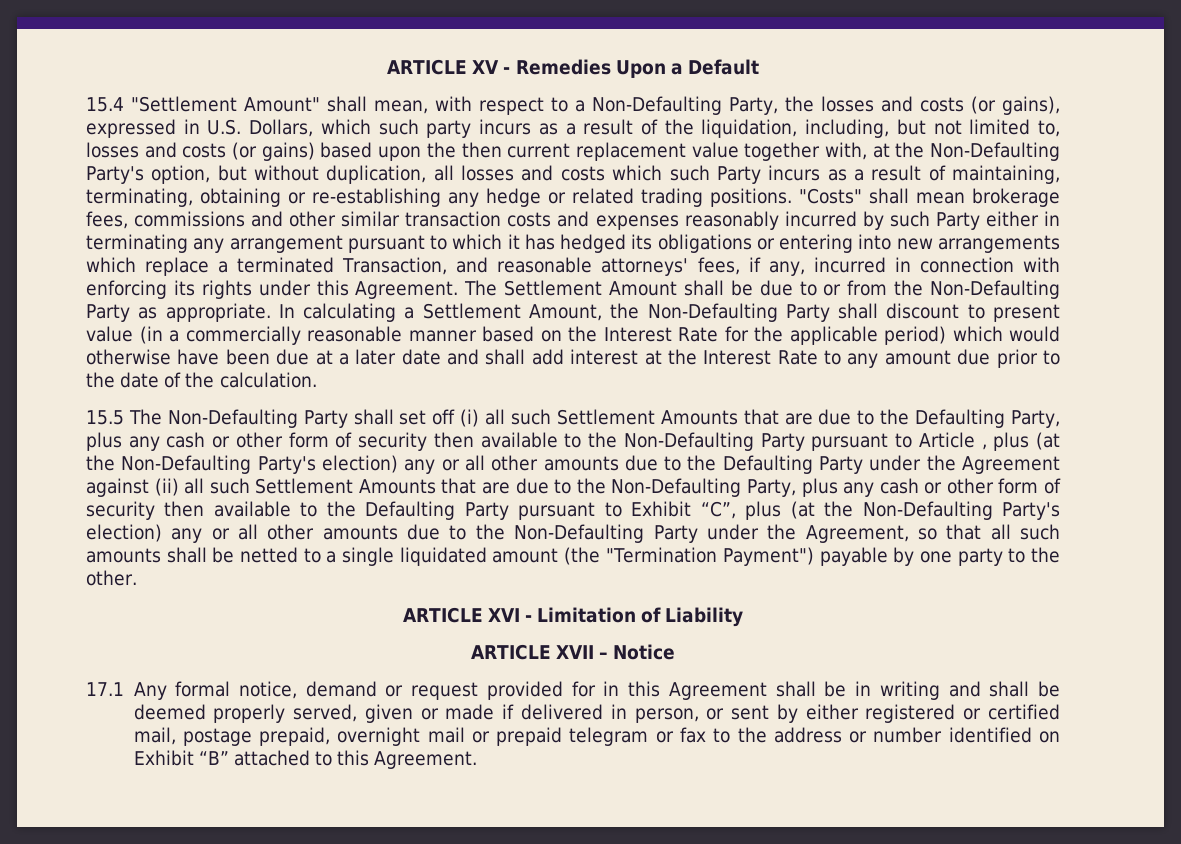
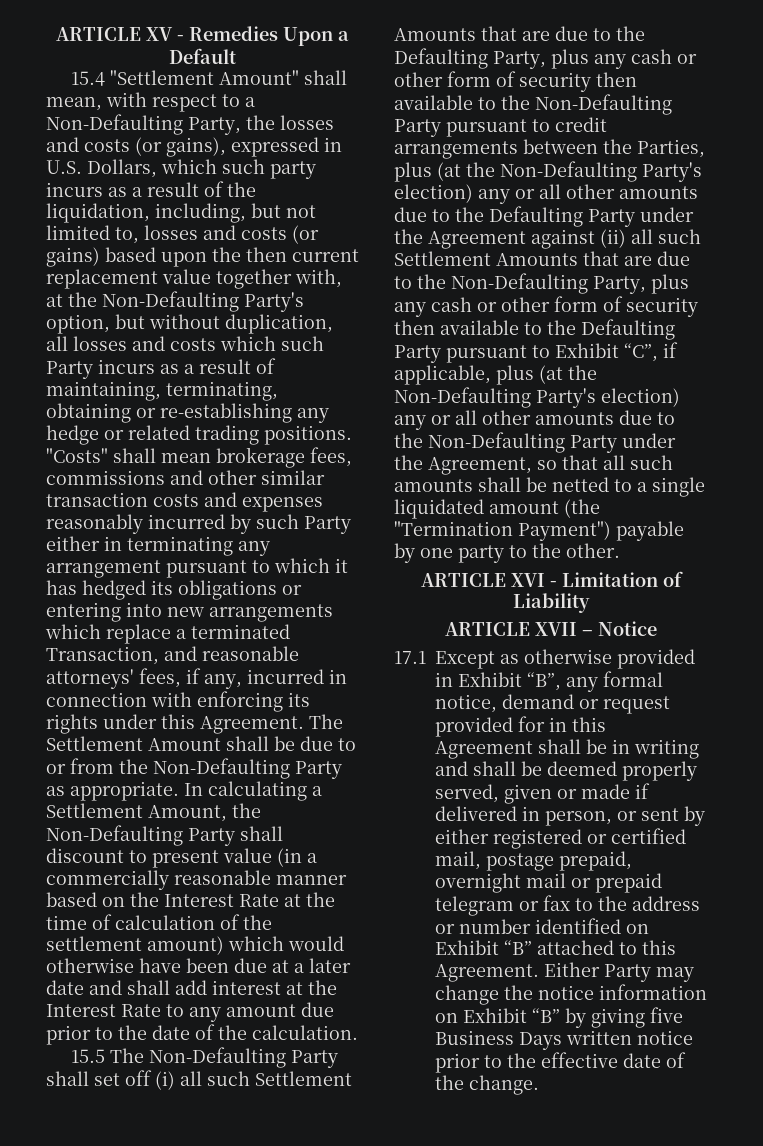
[724,326,946,345] for the applicable period) -> [284,892,335,907] [46,914,272,930] [46,936,224,955] at the time of calculation of the settlement amount)
[918,432,987,450] Article , -> [555,117,607,132] [394,139,705,159] credit arrangements between the Parties,
(736, 510) none -> [663,342,678,358] [394,365,491,385] if applicable,
[133,682,167,700] Any -> [435,649,695,669] [435,672,598,692] Except as otherwise provided in Exhibit “B”, any
(478, 760) none -> [544,962,694,982] [435,984,707,1005] [435,1007,683,1028] [435,1030,693,1050] [435,1052,686,1073] [435,1075,539,1095] Either Party may change the notice information on Exhibit “B” by giving five Business Days written notice prior to the effective date of the change.

